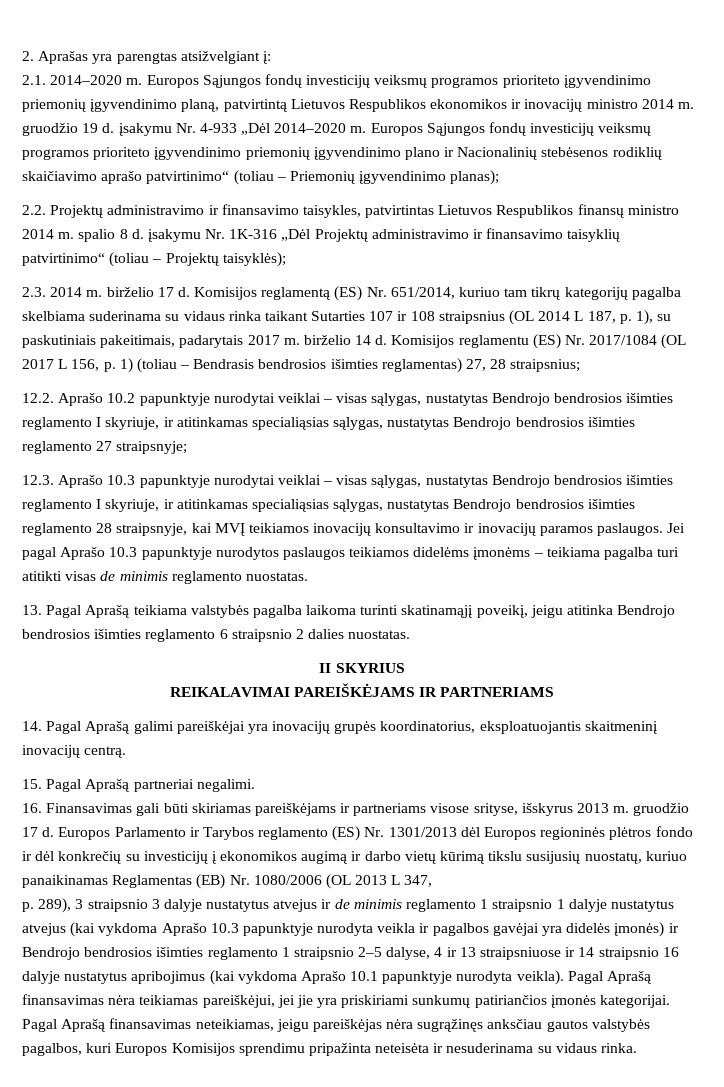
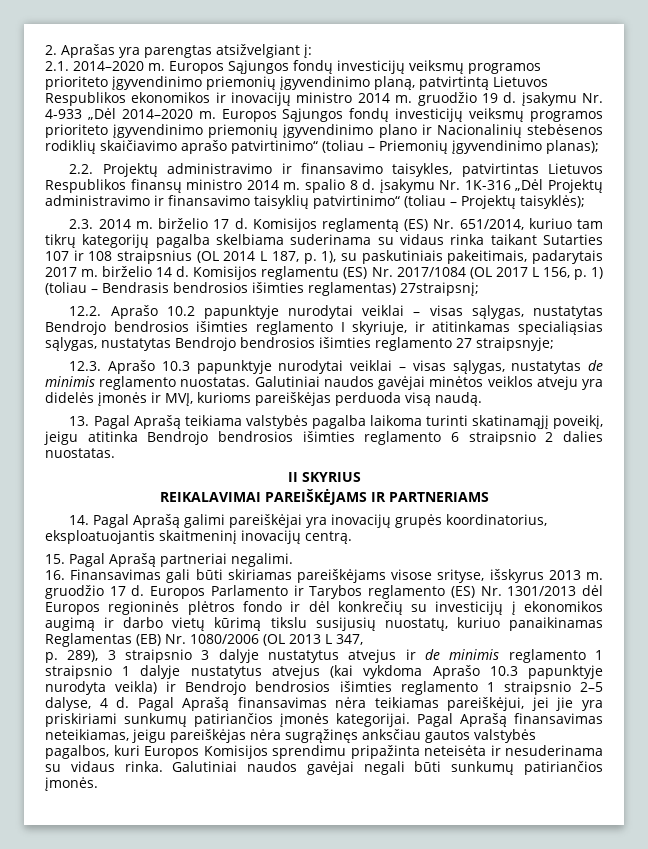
[466,359,581,372] 27, 28 straipsnius; -> [400,282,479,296] 27straipsnį;
[491,475,674,488] [22,499,635,512] [22,523,686,536] [22,547,680,560] [22,571,308,584] Bendrojo bendrosios išimties reglamento I skyriuje, ir atitinkamas specialiąsias sąlygas, nustatytas Bendrojo bendrosios išimties reglamento 28 straipsnyje, kai MVĮ teikiamos inovacijų konsultavimo ir inovacijų paramos paslaugos. Jei pagal Aprašo 10.3 papunktyje nurodytos paslaugos teikiamos didelėms įmonėms – teikiama pagalba turi atitikti visas de minimis reglamento nuostatas. -> [587,360,603,371] [45,376,603,390] [45,392,482,406] de minimis reglamento nuostatas. Galutiniai naudos gavėjai minėtos veiklos atveju yra didelės įmonės ir MVĮ, kurioms pareiškėjas perduoda visą naudą.
[340,803,427,816] ir partneriams -> (386, 576) none
[377,922,665,937] veikla ir pagalbos gavėjai yra didelės įmonės) -> [115,681,158,694] veikla)
[446,947,679,960] [22,970,564,985] ir 13 straipsniuose ir 14 straipsnio 16 dalyje nustatytus apribojimus (kai vykdoma Aprašo 10.1 papunktyje nurodyta veikla). -> [116,697,130,708] d.
(638, 1048) none -> [172,761,603,775] [45,777,98,791] Galutiniai naudos gavėjai negali būti sunkumų patiriančios įmonės.

